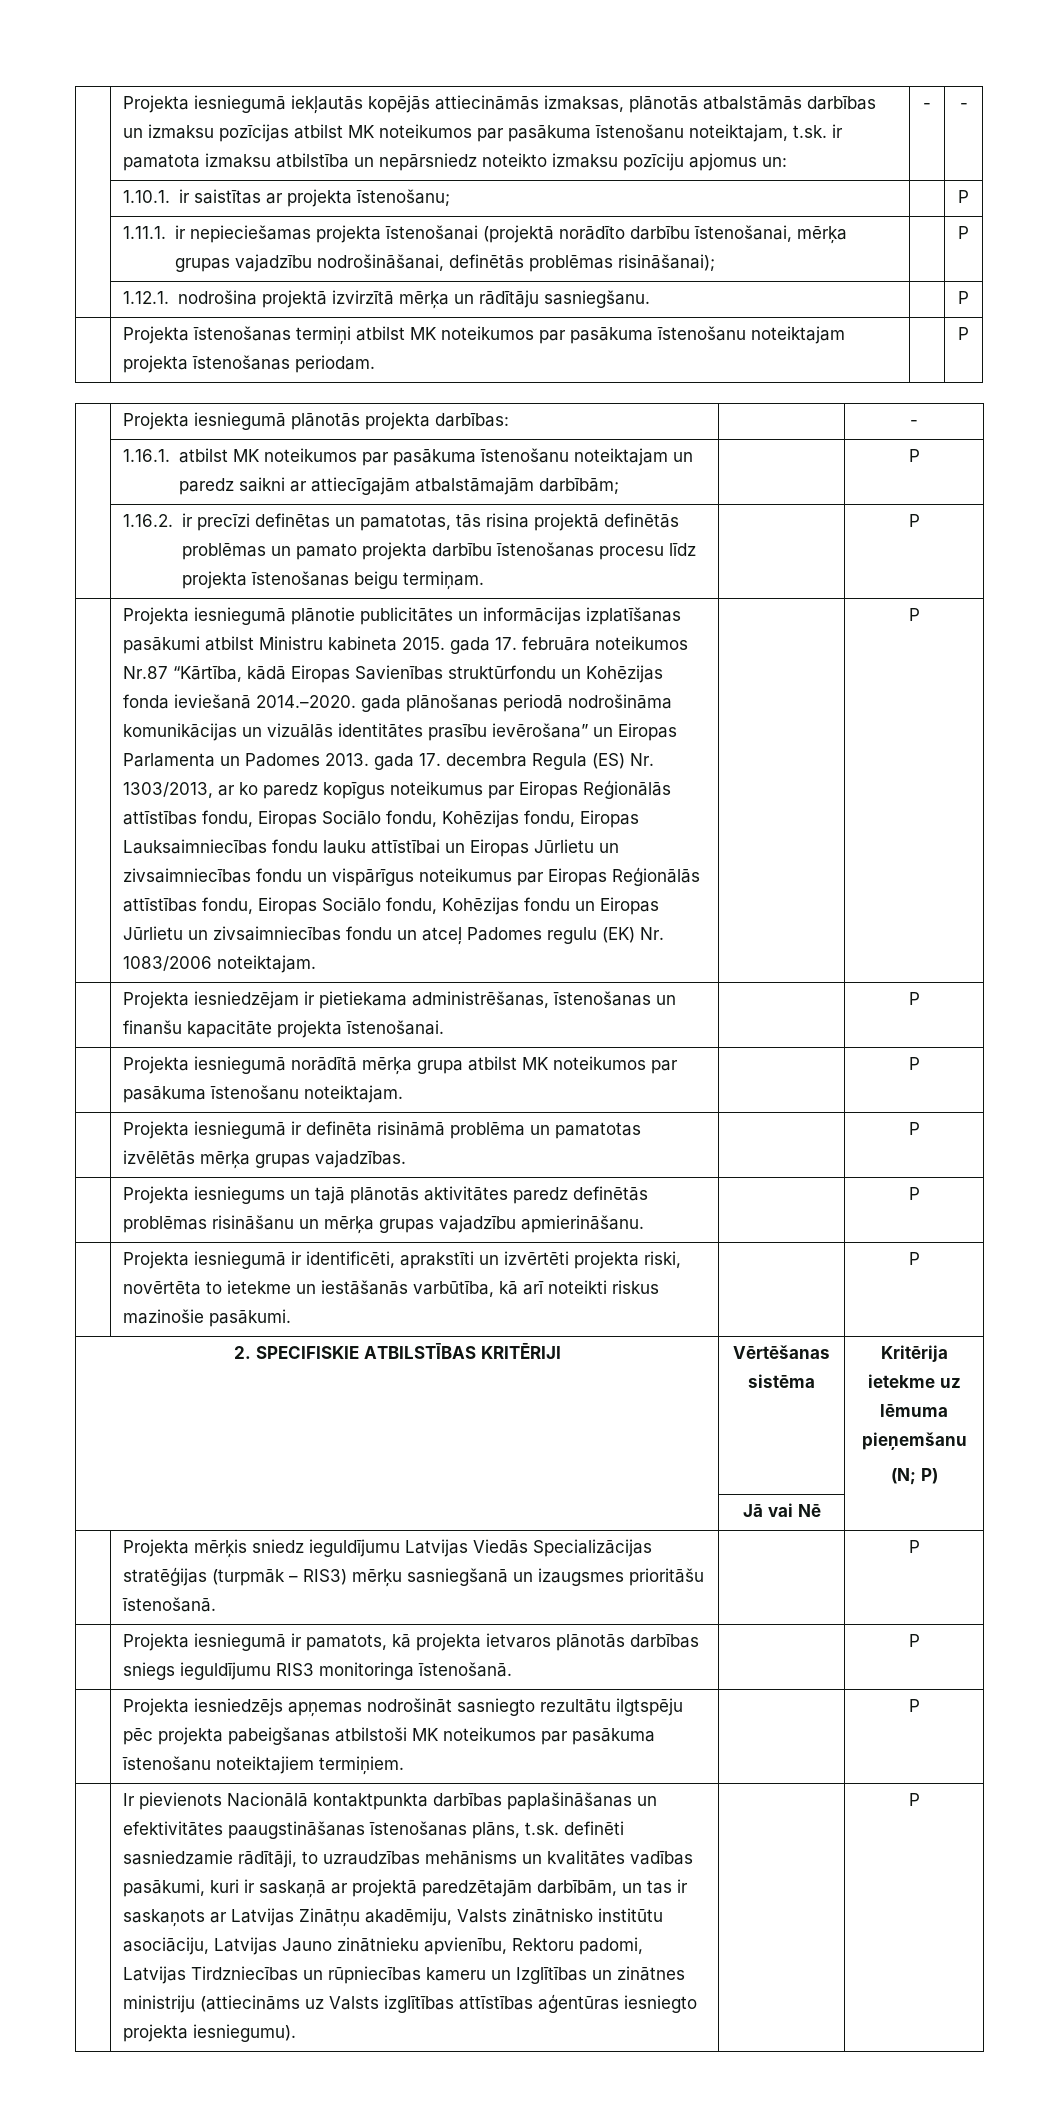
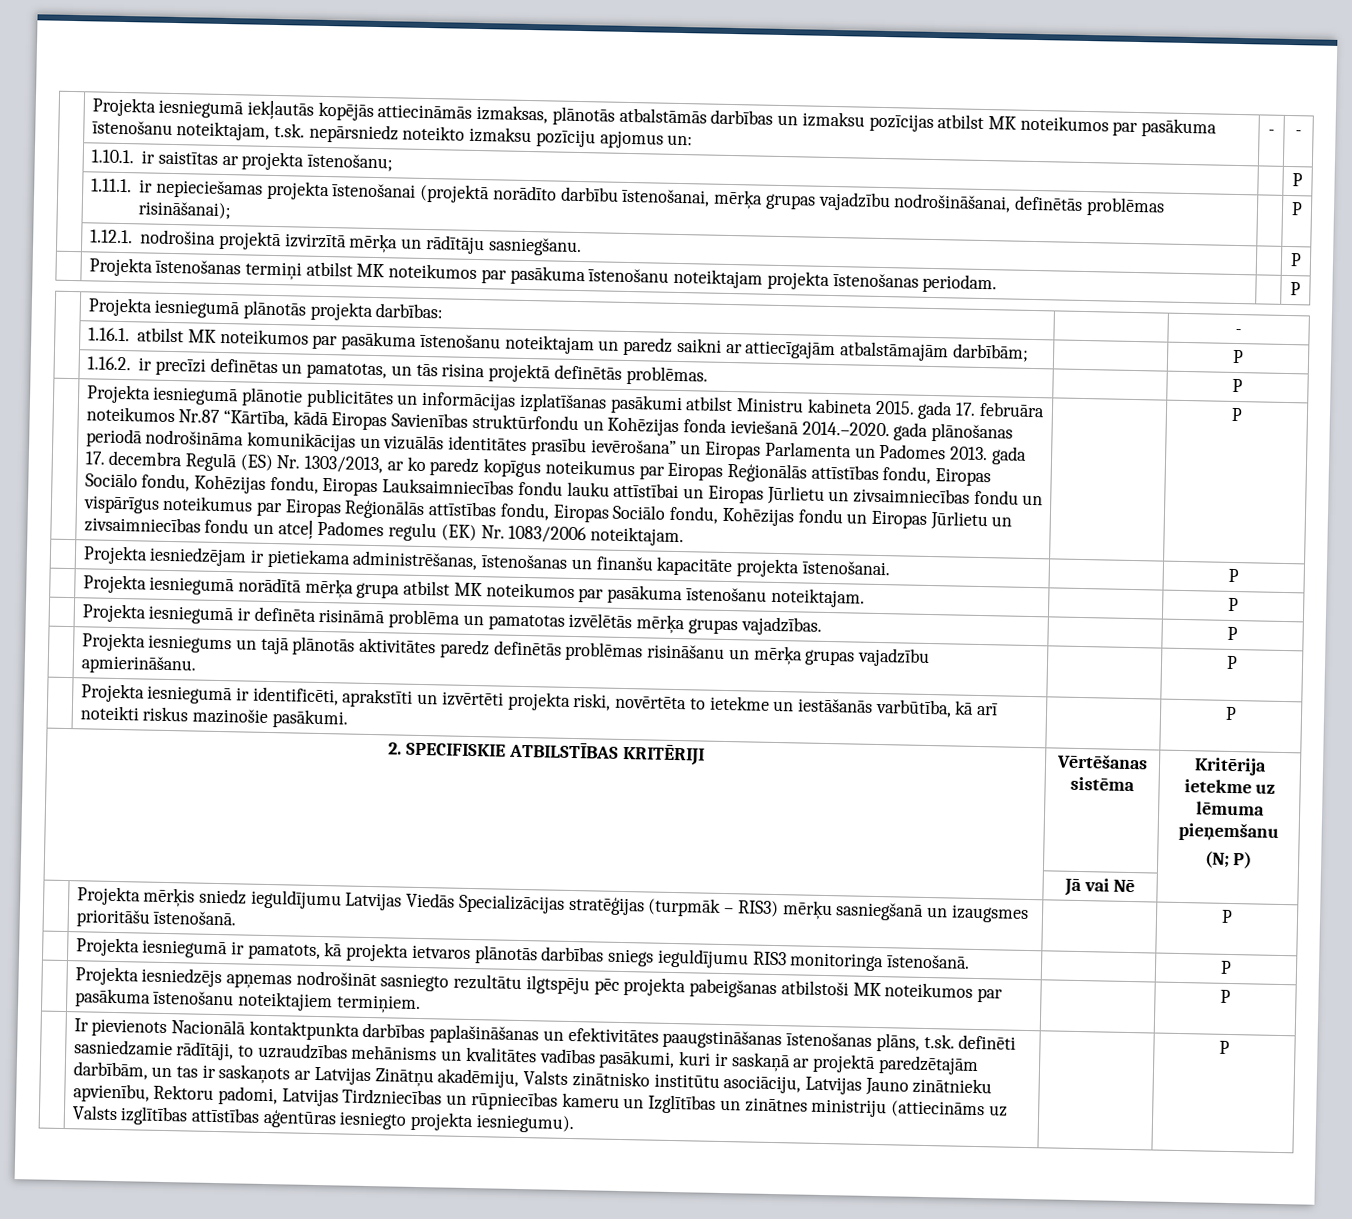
[832,124,844,138] [123,153,375,171] ir pamatota izmaksu atbilstība un -> (305, 130) none
(451, 522) none -> [390,365,412,376] un
[181,542,696,560] [181,571,484,590] problēmas un pamato projekta darbību īstenošanas procesu līdz projekta īstenošanas beigu termiņam. -> [625,365,708,386] problēmas.
[532,753,588,770] Regula -> [184,452,237,472] Regulā

